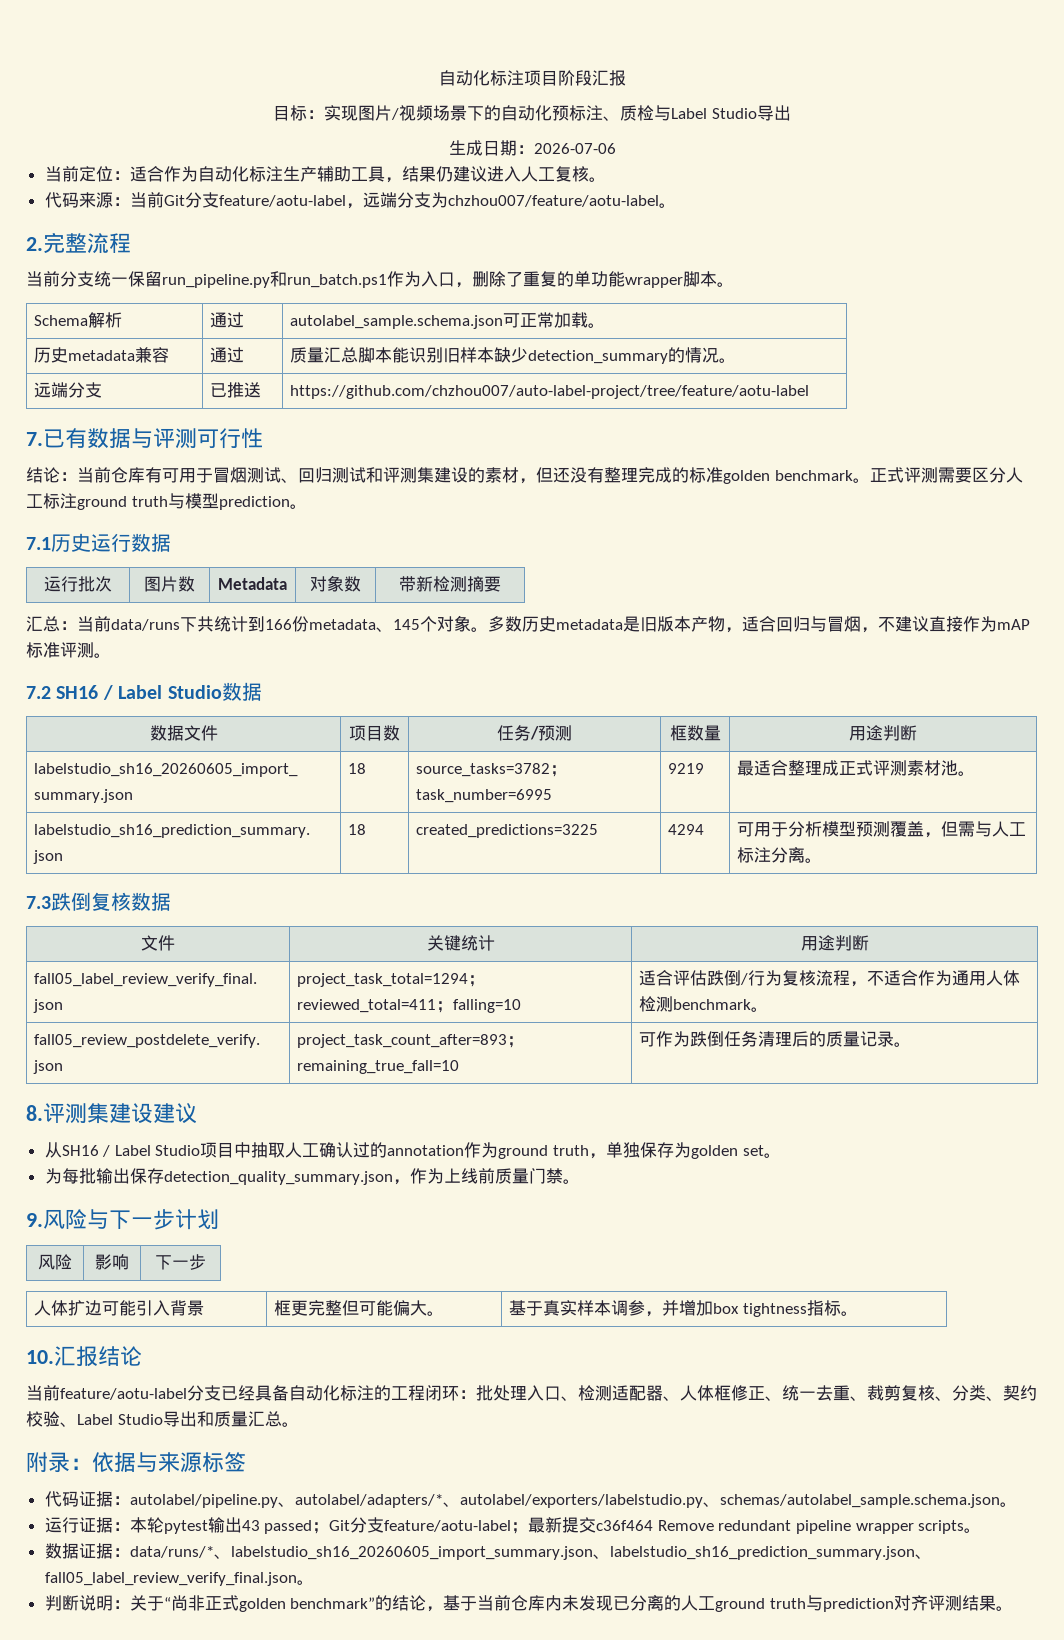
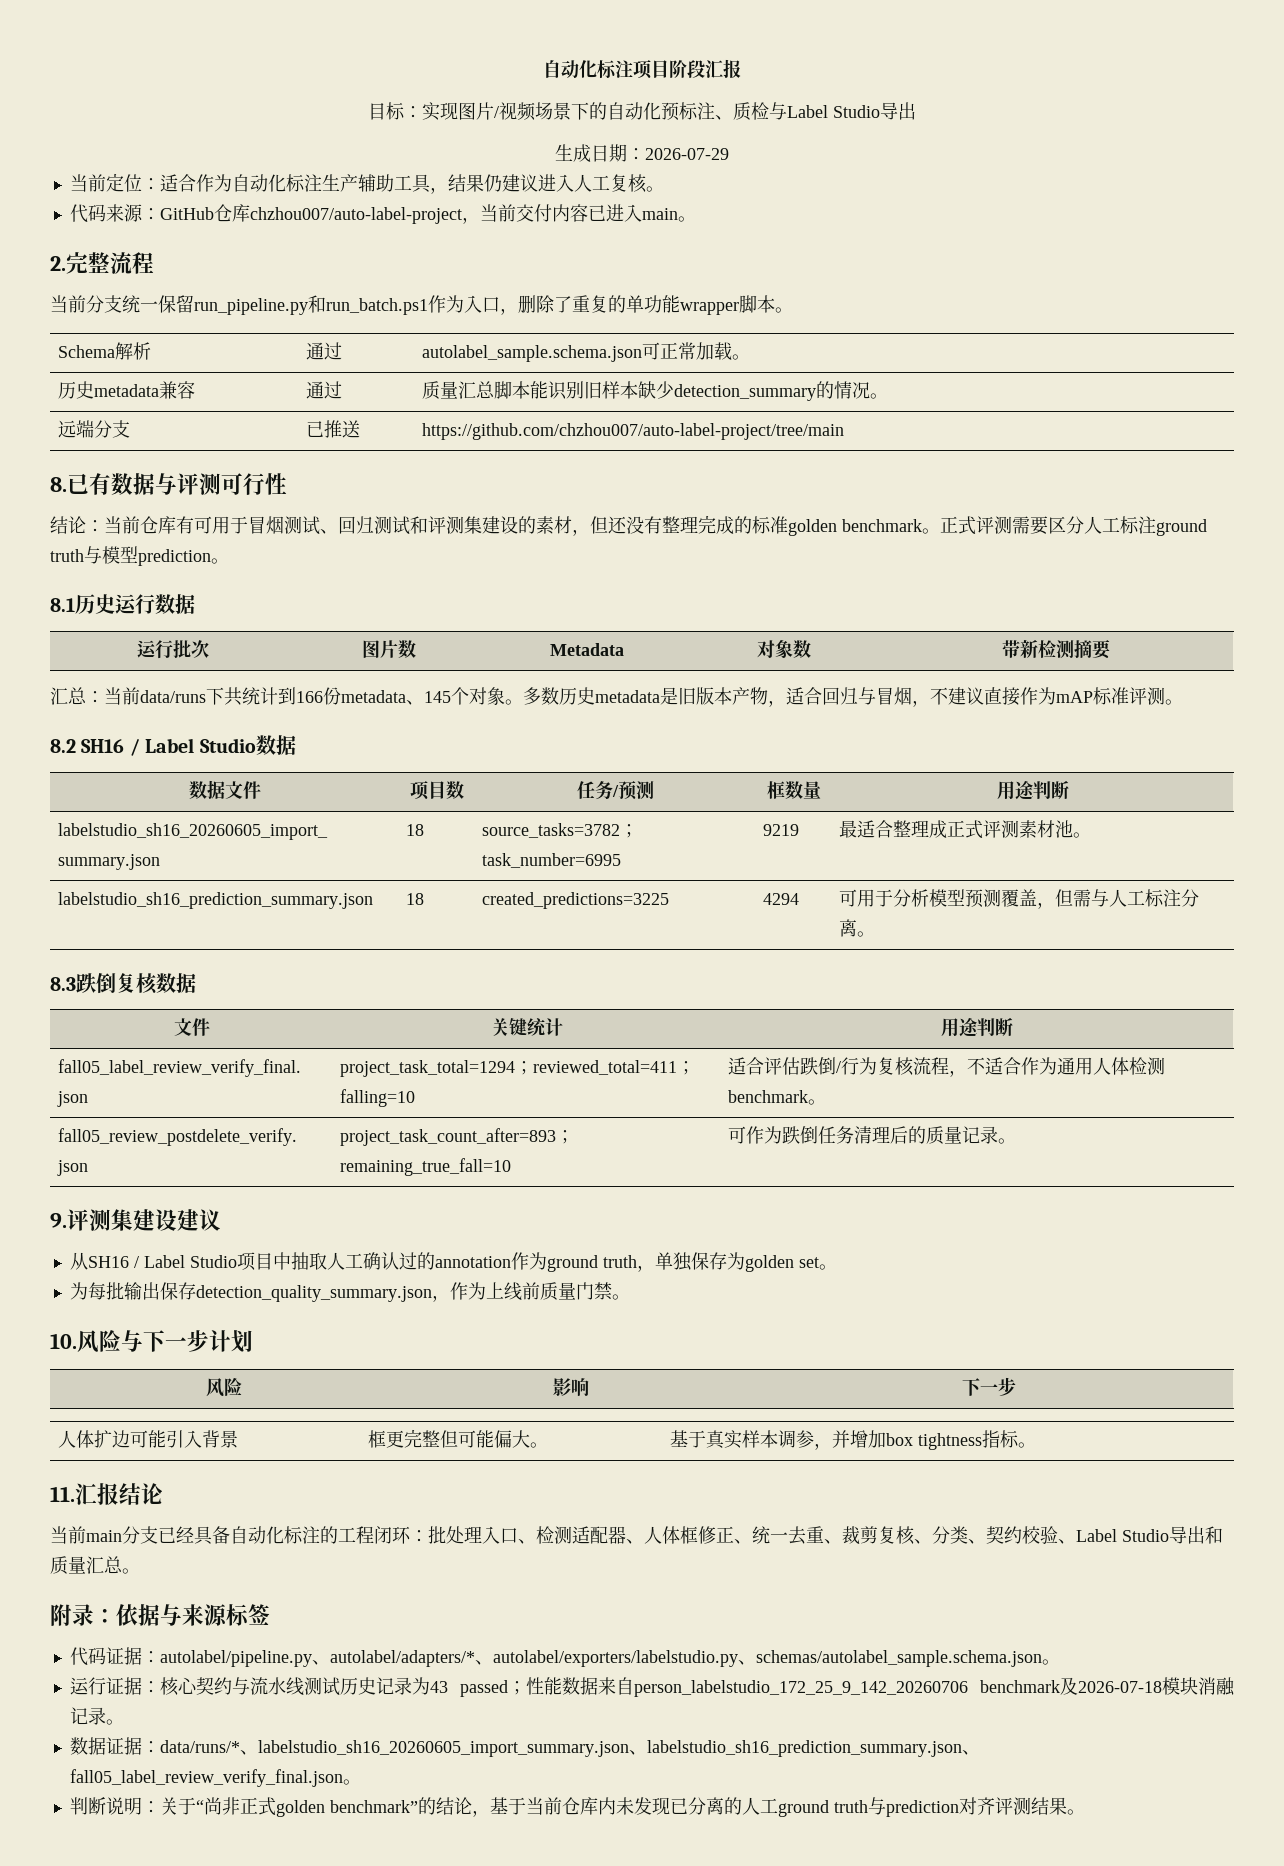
[533,143,616,154] 2026-07-06 -> [645,148,729,160] 2026-07-29
[129,192,659,209] 当前Git分支feature/aotu-label，远端分支为chzhou007/feature/aotu-label -> [159,204,678,224] GitHub仓库chzhou007/auto-label-project，当前交付内容已进入main
[290,385,810,399] [26,432,43,446] https://github.com/chzhou007/auto-label-project/tree/feature/aotu-label // 7. -> [422,423,845,440] [50,477,67,492] https://github.com/chzhou007/auto-label-project/tree/main // 8.
[26,537,51,550] 7.1 -> [50,598,75,612] 8.1
[26,686,51,699] 7.2 -> [50,739,76,753] 8.2
[26,896,51,909] 7.3 -> [50,977,76,991] 8.3
[26,1105,43,1121] 8. -> [50,1213,67,1228] 9.
[26,1213,43,1227] 9. -> [50,1333,77,1349] 10.
[26,1350,54,1364] 10. -> [50,1486,75,1502] 11.
[60,1388,187,1400] feature/aotu-label -> [86,1530,122,1542] main
[129,1517,965,1534] 本轮pytest输出43 passed；Git分支feature/aotu-label；最新提交c36f464 Remove redundant pipeline wrapper scripts -> [159,1677,1235,1697] [69,1707,106,1725] 核心契约与流水线测试历史记录为43 passed；性能数据来自person_labelstudio_172_25_9_142_20260706 benchmark及2026-07-18模块消融记录

